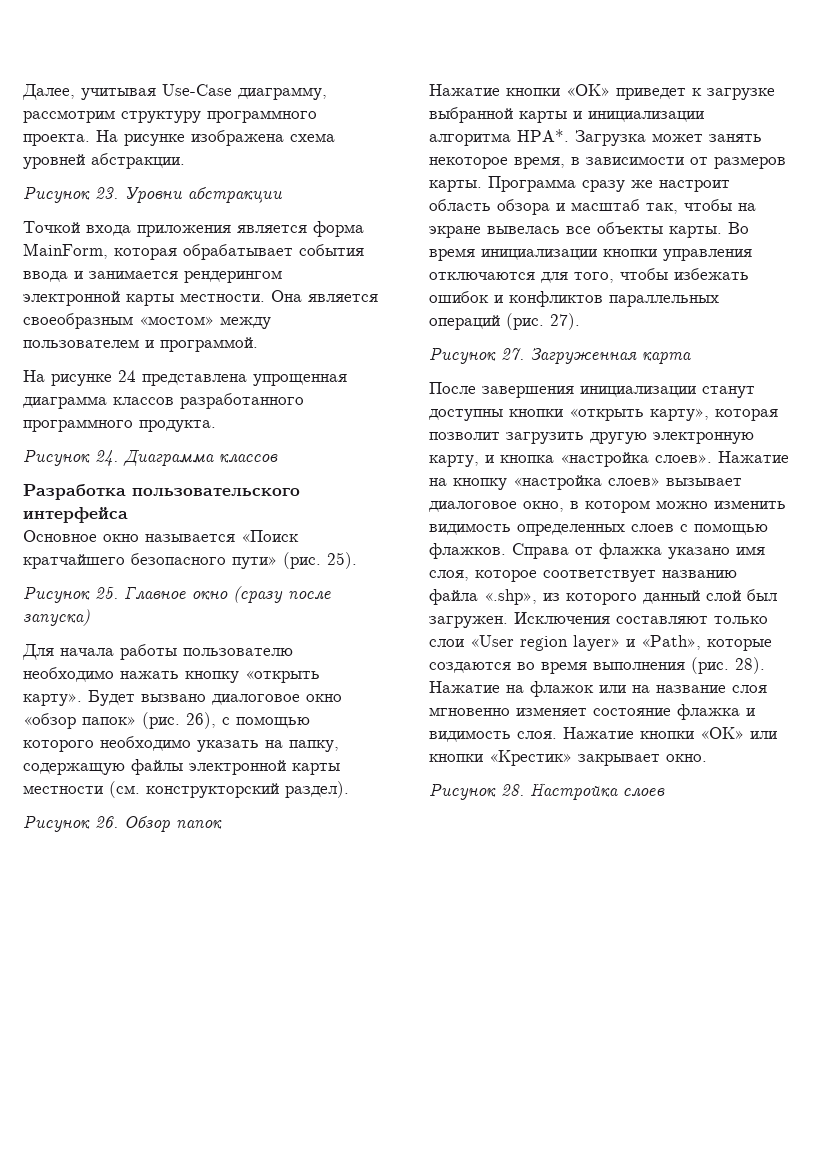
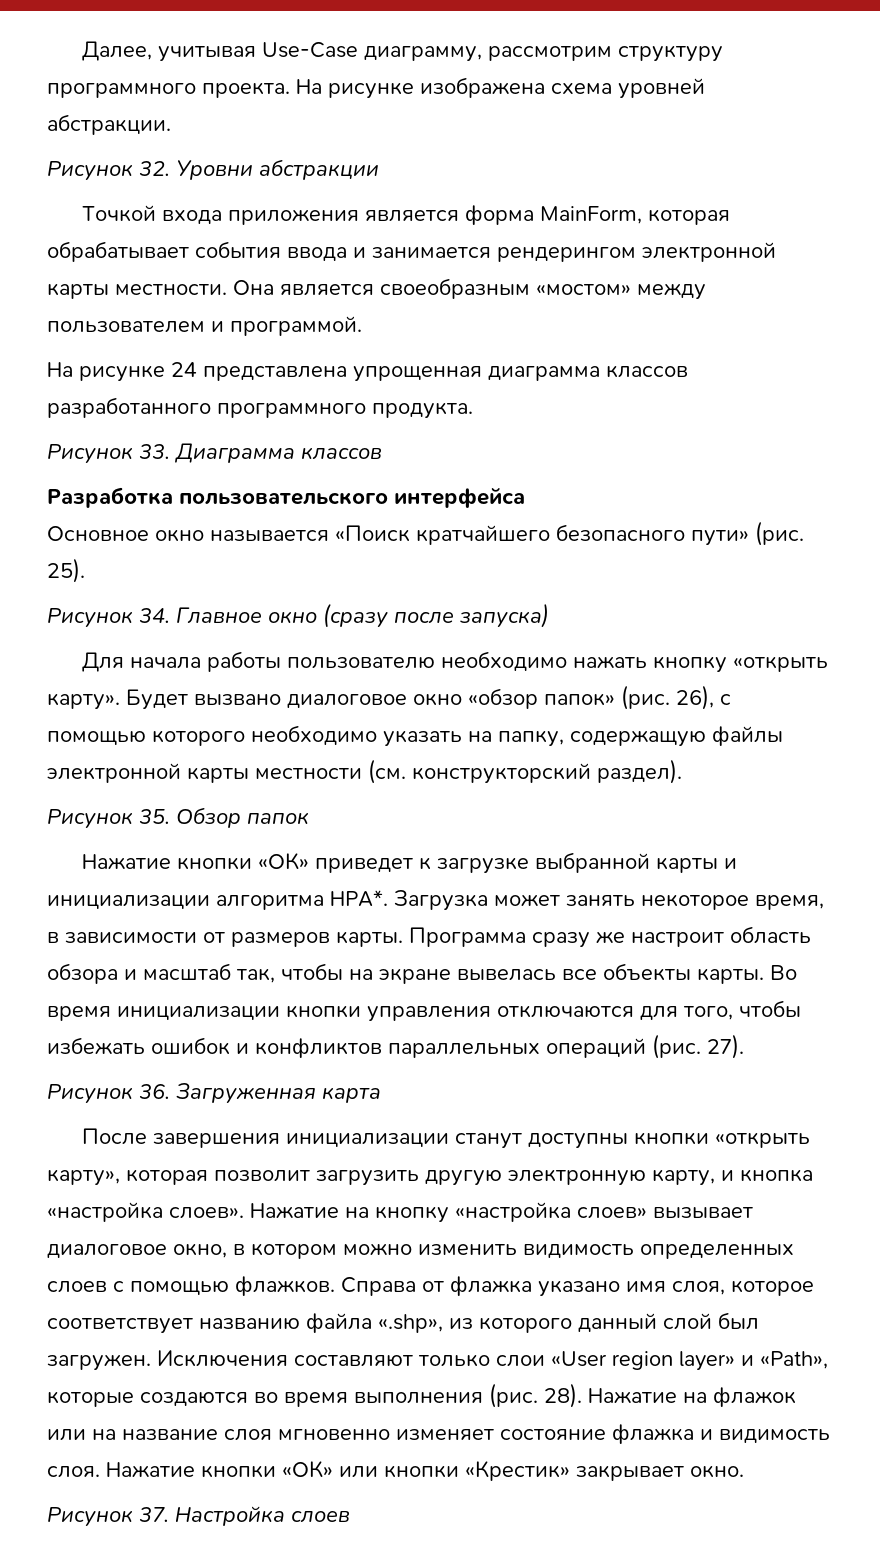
[95,187,118,199] 23. -> [139,161,170,176] 32.
[95,450,118,466] 24. -> [139,444,170,459] 33.
[95,587,118,599] 25. -> [139,608,170,623] 34.
[95,816,118,828] 26. -> [139,809,170,824] 35.
[501,348,524,360] 27. -> [139,1084,170,1099] 36.
[501,784,524,796] 28. -> [139,1507,169,1522] 37.

